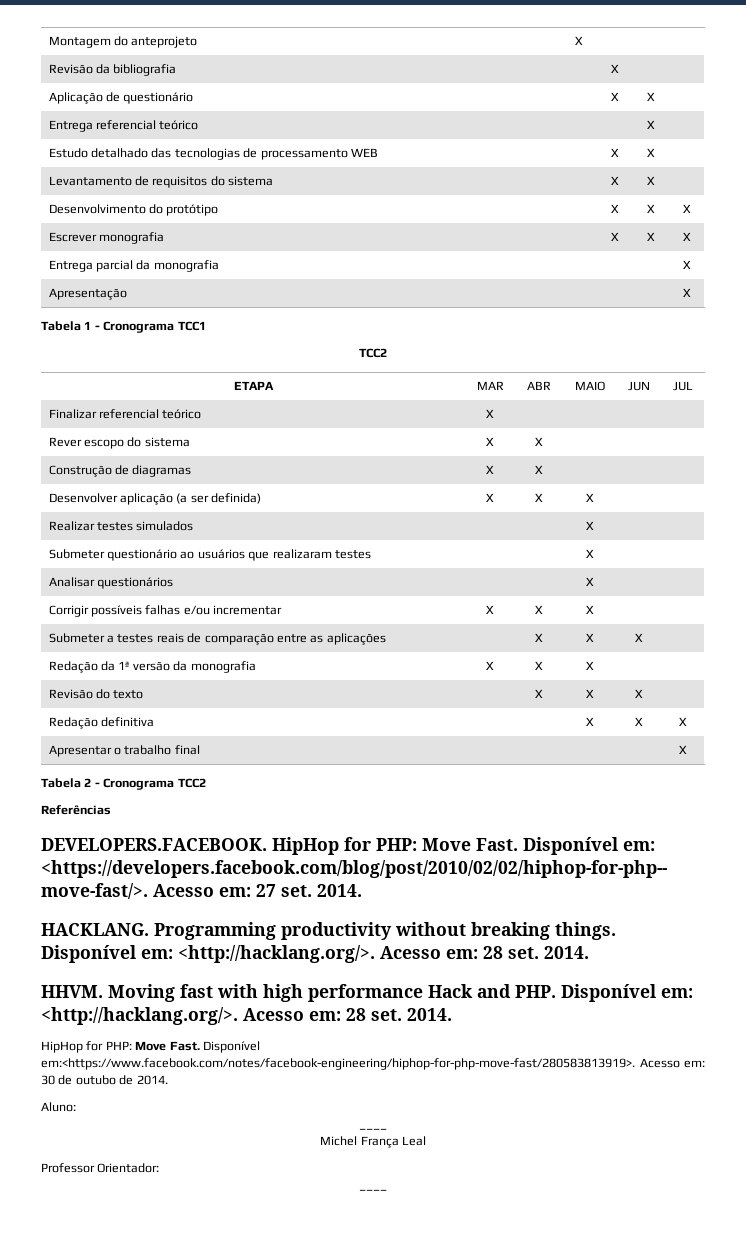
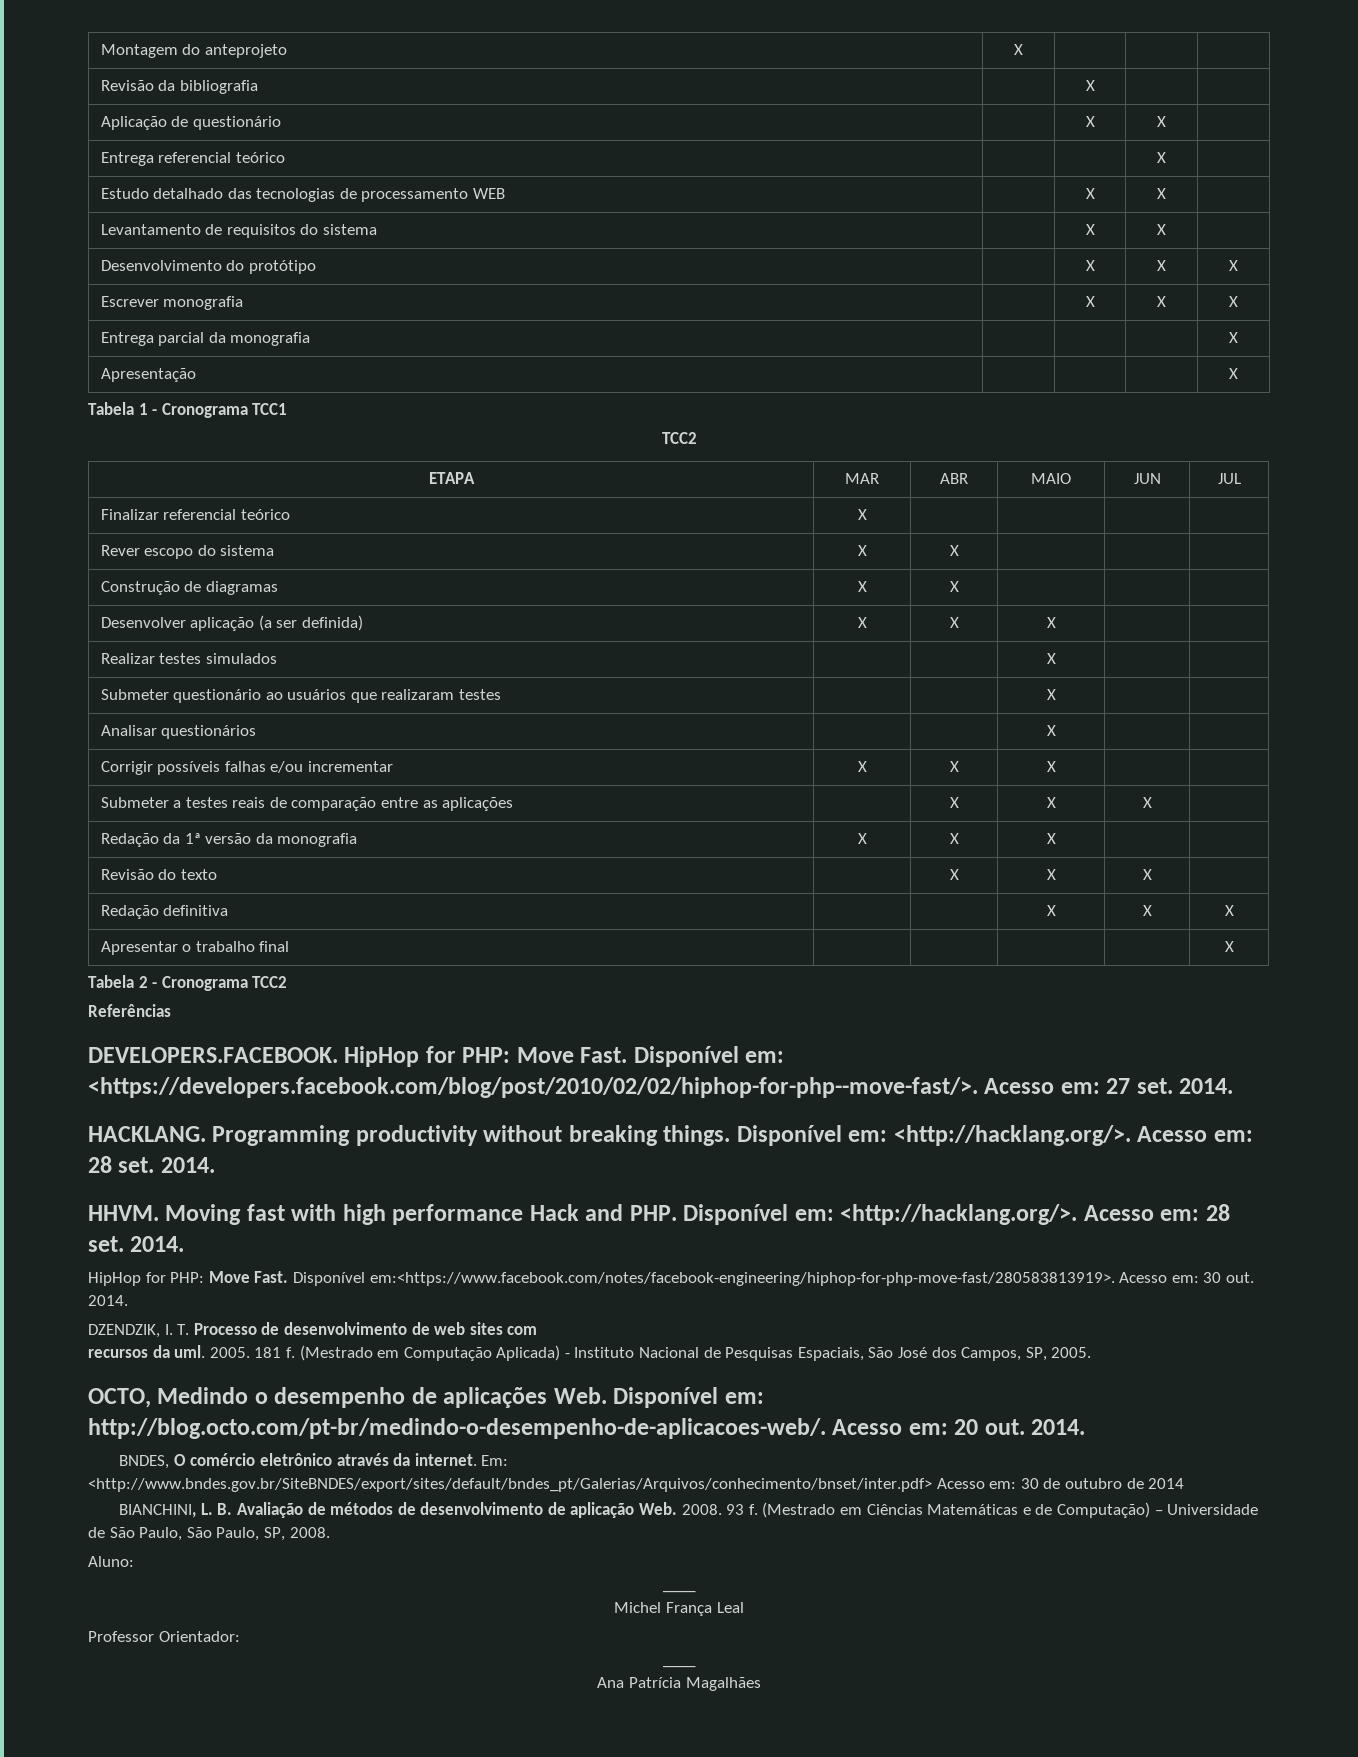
[58,1075,168,1085] de outubo de 2014. -> [1225,1272,1254,1283] [88,1295,128,1306] [88,1322,538,1338] [88,1345,1092,1361] [88,1387,764,1408] [88,1418,1086,1439] [119,1453,509,1469] [88,1478,1185,1492] [119,1502,1259,1518] [88,1527,330,1541] out. 2014. // DZENDZIK, I. T. Processo de desenvolvimento de web sites com // recursos da uml. 2005. 181 f. (Mestrado em Computação Aplicada) - Instituto Nacional de Pesquisas Espaciais, São José dos Campos, SP, 2005. // OCTO, Medindo o desempenho de aplicações Web. Disponível em: http://blog.octo.com/pt-br/medindo-o-desempenho-de-aplicacoes-web/. Acesso em: 20 out. 2014. // BNDES, O comércio eletrônico através da internet. Em: <http://www.bndes.gov.br/SiteBNDES/export/sites/default/bndes_pt/Galerias/Arquivos/conhecimento/bnset/inter.pdf> Acesso em: 30 de outubro de 2014 // BIANCHINI, L. B. Avaliação de métodos de desenvolvimento de aplicação Web. 2008. 93 f. (Mestrado em Ciências Matemáticas e de Computação) – Universidade de São Paulo, São Paulo, SP, 2008.
(387, 1190) none -> [597,1677,761,1691] // Ana Patrícia Magalhães

